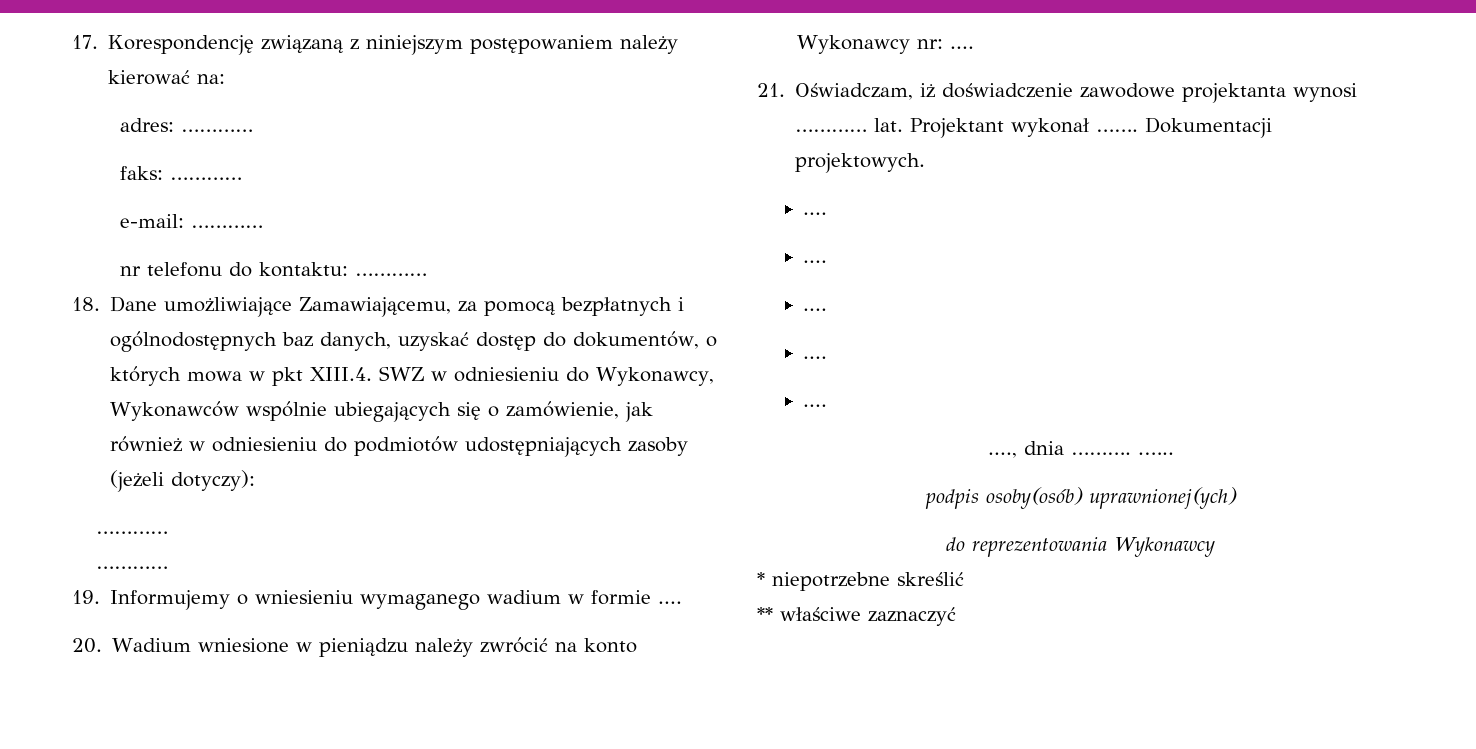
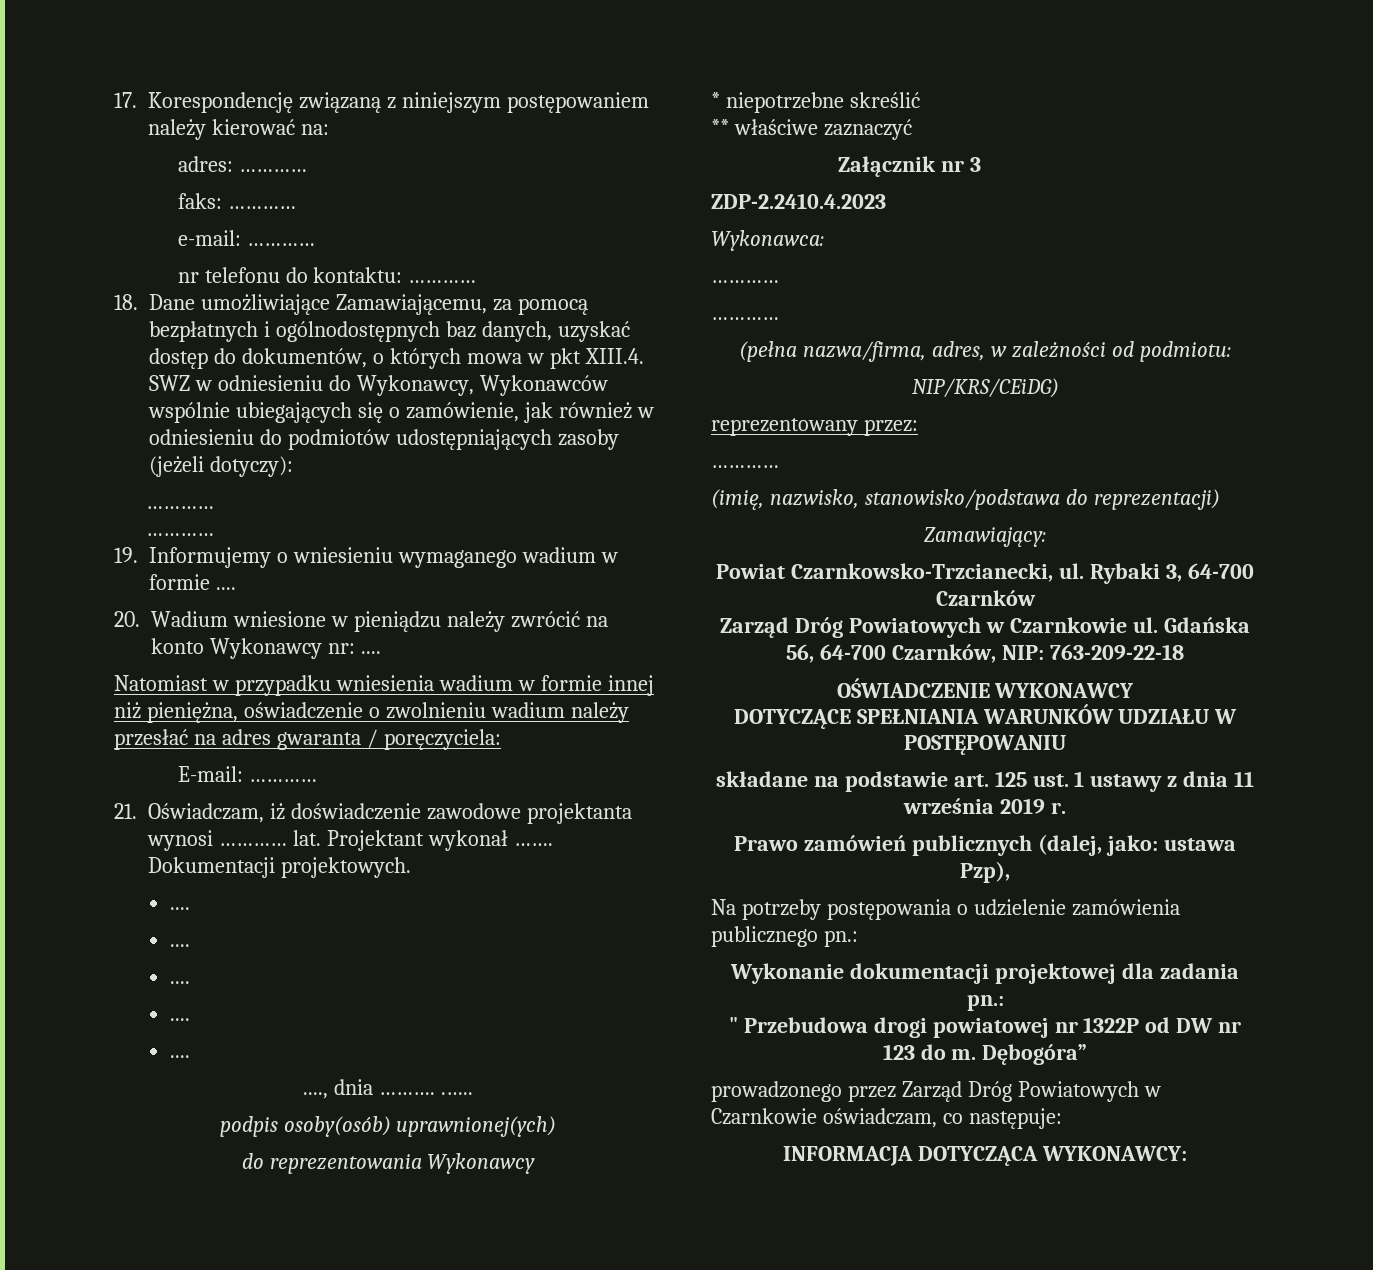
(975, 47) none -> [114,675,654,696] [114,702,629,723] [114,729,501,750] [177,766,317,782] // Natomiast w przypadku wniesienia wadium w formie innej niż pieniężna, oświadczenie o zwolnieniu wadium należy przesłać na adres gwaranta / poręczyciela: // E-mail: …………
(956, 616) none -> [838,156,982,177] [711,193,886,209] [711,230,824,251] [711,280,779,283] [711,317,779,320] [739,341,1231,362] [911,378,1059,398] [711,418,918,436] [711,465,779,468] [711,489,1220,510] [924,527,1046,547] [716,563,1254,584] [935,590,1036,606] [720,617,1250,638] [786,644,1184,663] [836,678,1135,698] [733,704,1238,729] [904,735,1066,755] [715,771,1255,792] [903,798,1066,814] [734,834,1236,856] [960,861,1010,883] [711,899,1180,920] [711,926,858,947] [730,963,1239,984] [966,995,1004,1011] [728,1017,1242,1038] [882,1044,1088,1065] [711,1081,1161,1102] [711,1108,1062,1129] [783,1146,1187,1166] // Załącznik nr 3 // ZDP-2.2410.4.2023 // Wykonawca: // ………… // ………… // (pełna nazwa/firma, adres, w zależności od podmiotu: // NIP/KRS/CEiDG) // reprezentowany przez: // ………… // (imię, nazwisko, stanowisko/podstawa do reprezentacji) // Zamawiający: // Powiat Czarnkowsko-Trzcianecki, ul. Rybaki 3, 64-700 Czarnków // Zarząd Dróg Powiatowych w Czarnkowie ul. Gdańska 56, 64-700 Czarnków, NIP: 763-209-22-18 // OŚWIADCZENIE WYKONAWCY // DOTYCZĄCE SPEŁNIANIA WARUNKÓW UDZIAŁU W POSTĘPOWANIU // składane na podstawie art. 125 ust. 1 ustawy z dnia 11 września 2019 r. // Prawo zamówień publicznych (dalej, jako: ustawa Pzp), // Na potrzeby postępowania o udzielenie zamówienia publicznego pn.: // Wykonanie dokumentacji projektowej dla zadania pn.: // " Przebudowa drogi powiatowej nr 1322P od DW nr 123 do m. Dębogóra” // prowadzonego przez Zarząd Dróg Powiatowych w Czarnkowie oświadczam, co następuje: // INFORMACJA DOTYCZĄCA WYKONAWCY:

